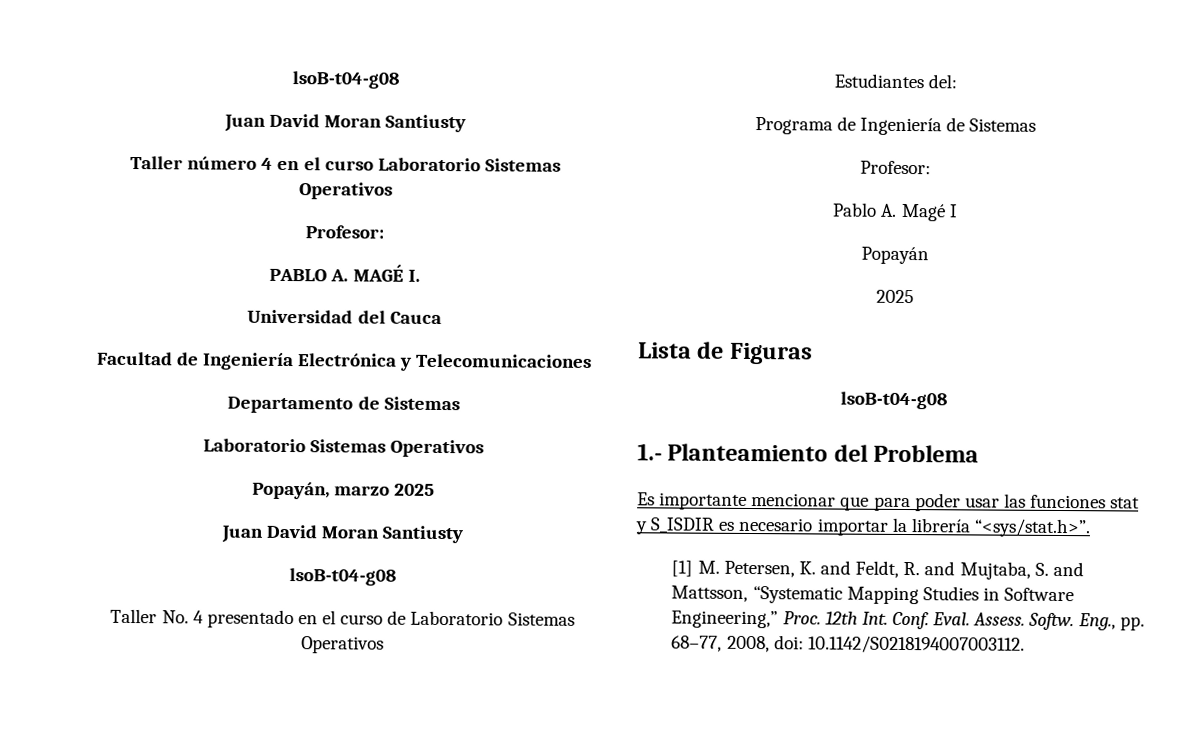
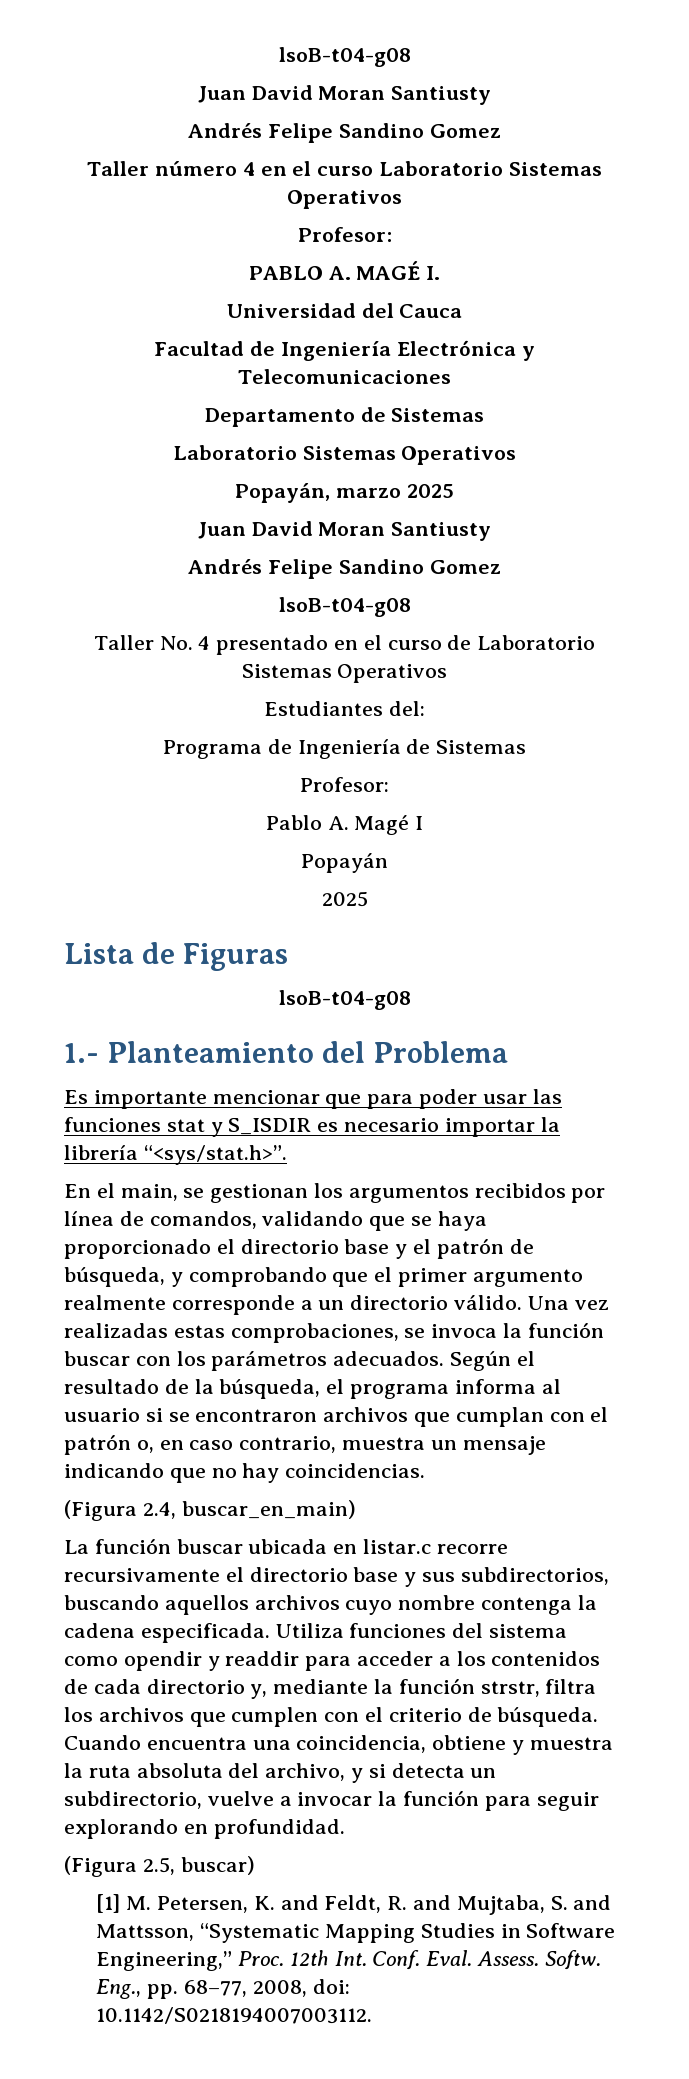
(467, 123) none -> [188,123,501,143] // Andrés Felipe Sandino Gomez
(464, 534) none -> [188,559,501,579] // Andrés Felipe Sandino Gomez
(1091, 528) none -> [64,1183,606,1203] [64,1211,487,1231] [64,1238,534,1259] [64,1267,583,1287] [64,1295,609,1315] [64,1322,604,1343] [64,1351,535,1371] [64,1379,561,1399] [64,1407,609,1427] [64,1434,546,1455] [64,1463,426,1483] [64,1500,356,1521] [64,1538,508,1554] [64,1567,609,1587] [64,1595,597,1615] [64,1623,568,1643] [64,1651,601,1671] [64,1678,597,1699] [64,1707,599,1727] [64,1735,613,1755] [64,1763,497,1783] [64,1790,599,1811] [64,1819,345,1839] [64,1856,255,1877] // En el main, se gestionan los argumentos recibidos por línea de comandos, validando que se haya proporcionado el directorio base y el patrón de búsqueda, y comprobando que el primer argumento realmente corresponde a un directorio válido. Una vez realizadas estas comprobaciones, se invoca la función buscar con los parámetros adecuados. Según el resultado de la búsqueda, el programa informa al usuario si se encontraron archivos que cumplan con el patrón o, en caso contrario, muestra un mensaje indicando que no hay coincidencias. // (Figura 2.4, buscar_en_main) // La función buscar ubicada en listar.c recorre recursivamente el directorio base y sus subdirectorios, buscando aquellos archivos cuyo nombre contenga la cadena especificada. Utiliza funciones del sistema como opendir y readdir para acceder a los contenidos de cada directorio y, mediante la función strstr, filtra los archivos que cumplen con el criterio de búsqueda. Cuando encuentra una coincidencia, obtiene y muestra la ruta absoluta del archivo, y si detecta un subdirectorio, vuelve a invocar la función para seguir explorando en profundidad. // (Figura 2.5, buscar)

